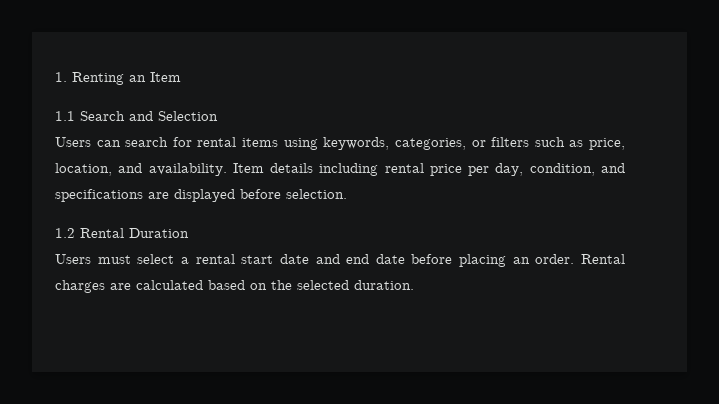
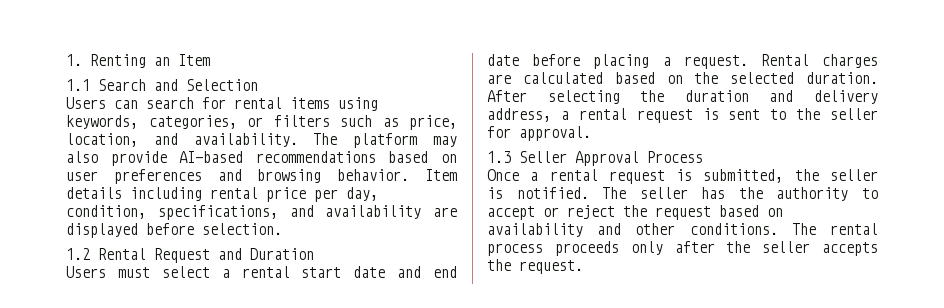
(227, 169) none -> [313,133,457,148] [66,151,457,166] [66,169,410,184] The platform may also provide AI-based recommendations based on user preferences and browsing behavior.
[600,163,625,173] [55,189,143,202] and specifications -> [157,205,422,220] specifications, and availability
(124, 233) none -> [154,248,242,263] Request and
[512,254,575,264] an order. -> [662,55,748,69] a request.
(414, 285) none -> [487,90,878,104] [487,108,878,123] [487,126,591,141] [487,151,703,166] [487,169,878,184] [487,187,878,201] [487,205,783,220] [487,223,878,237] [487,241,878,256] [487,259,583,274] After selecting the duration and delivery address, a rental request is sent to the seller for approval. // 1.3 Seller Approval Process // Once a rental request is submitted, the seller is notified. The seller has the authority to accept or reject the request based on availability and other conditions. The rental process proceeds only after the seller accepts the request.

